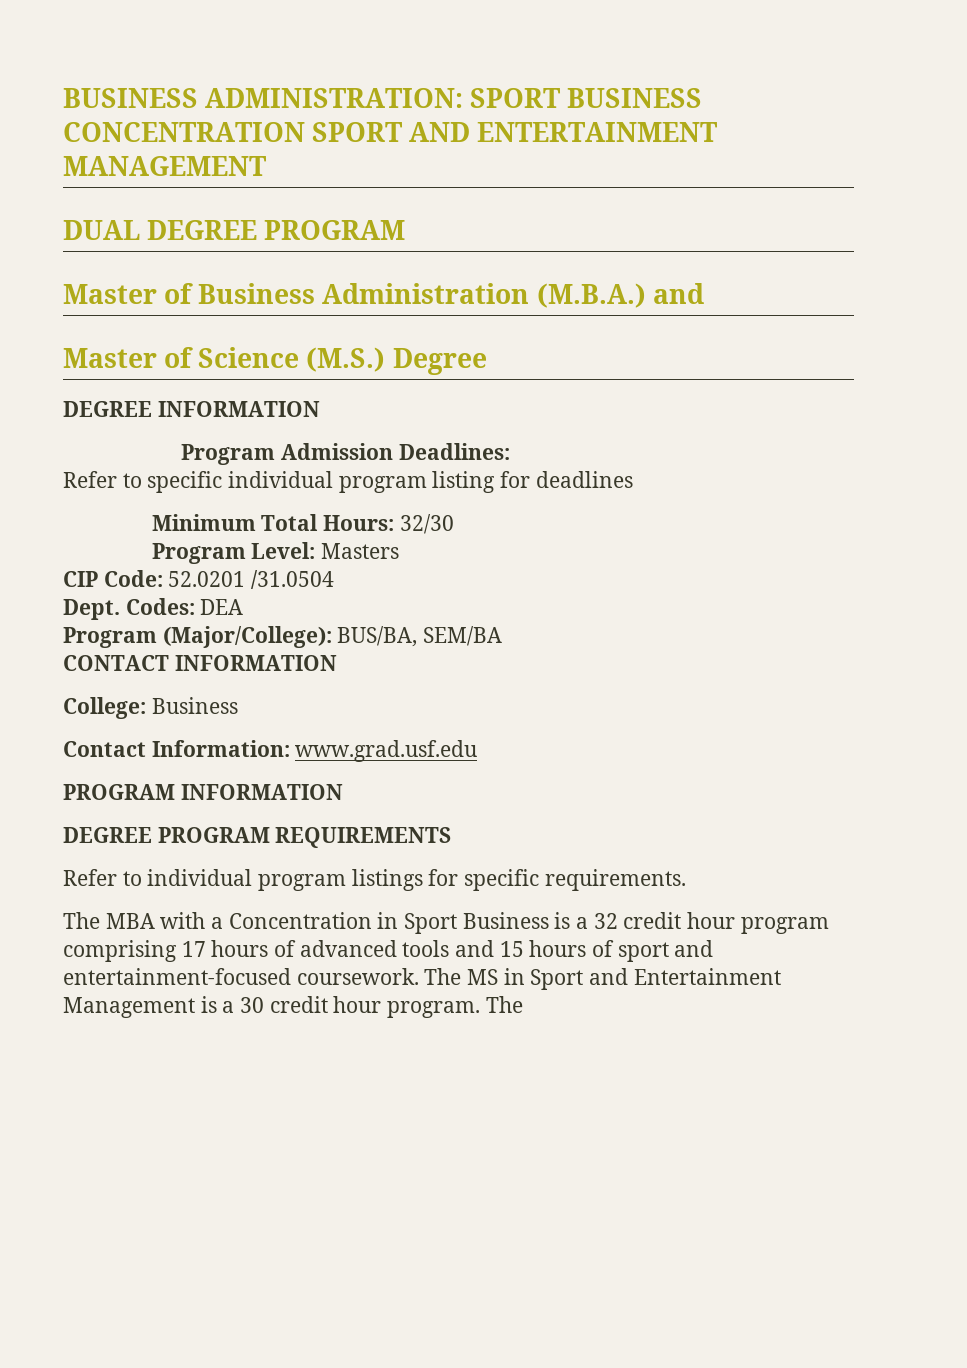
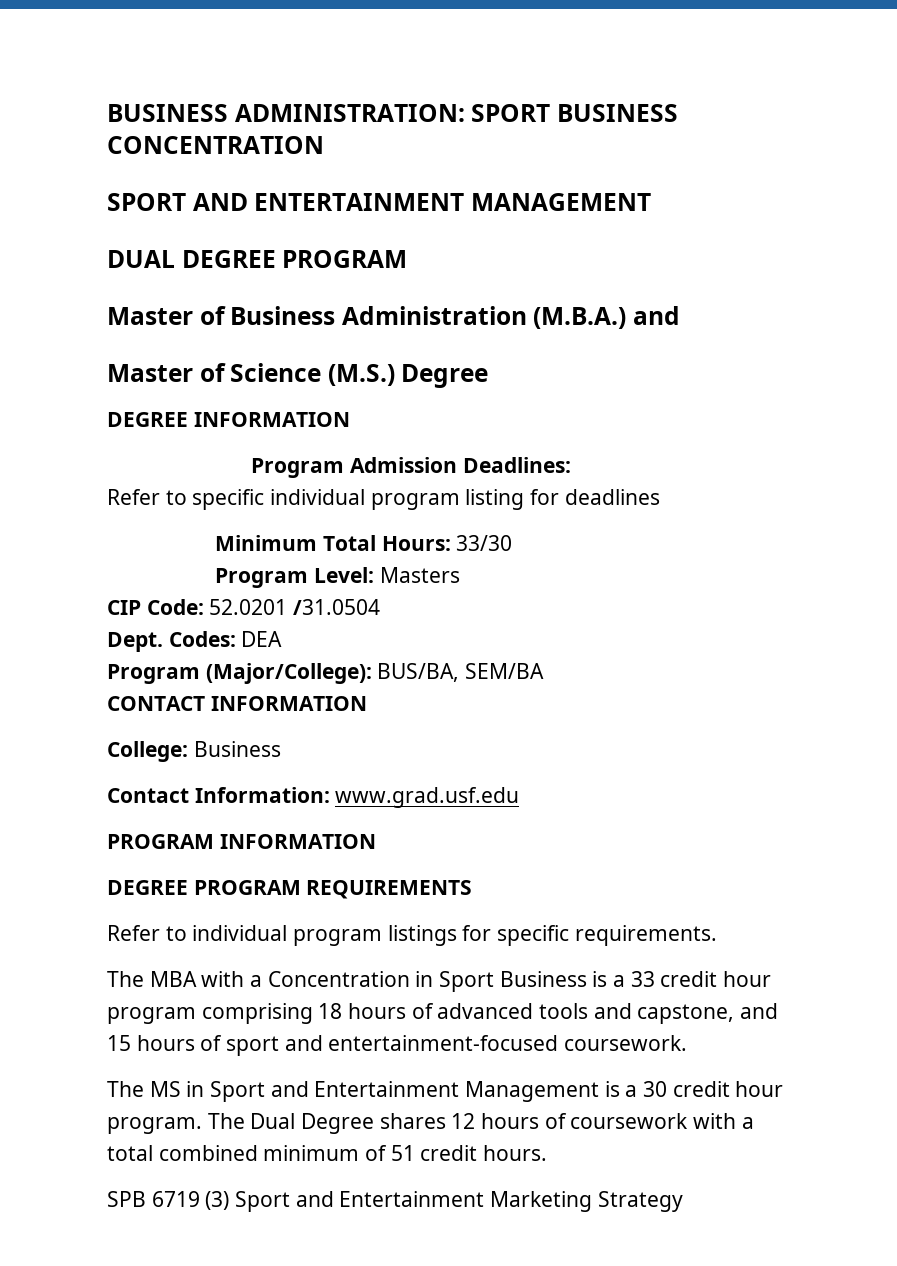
(305, 132) none -> (324, 145) //
[399,514,454,534] 32/30 -> [456,535,513,551] 33/30
[593,913,618,929] 32 -> [630,971,655,987] 33
[181,941,206,957] 17 -> [318,1003,343,1019] 18
(495, 948) none -> [637,1003,779,1024] capstone, and
(419, 976) none -> (688, 1043) //
(523, 1004) none -> [250,1113,754,1134] [107,1145,548,1161] [107,1191,683,1212] Dual Degree shares 12 hours of coursework with a total combined minimum of 51 credit hours. // SPB 6719 (3) Sport and Entertainment Marketing Strategy

